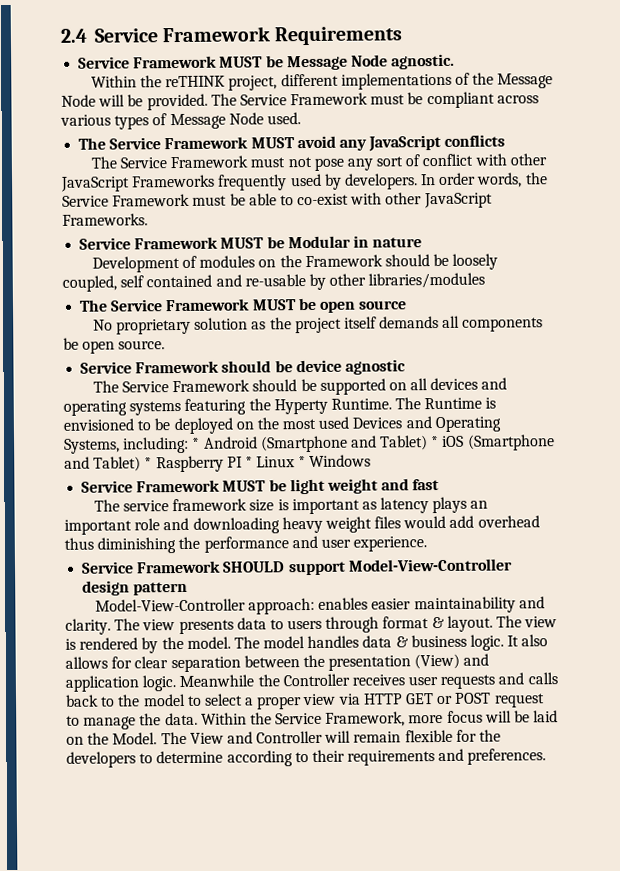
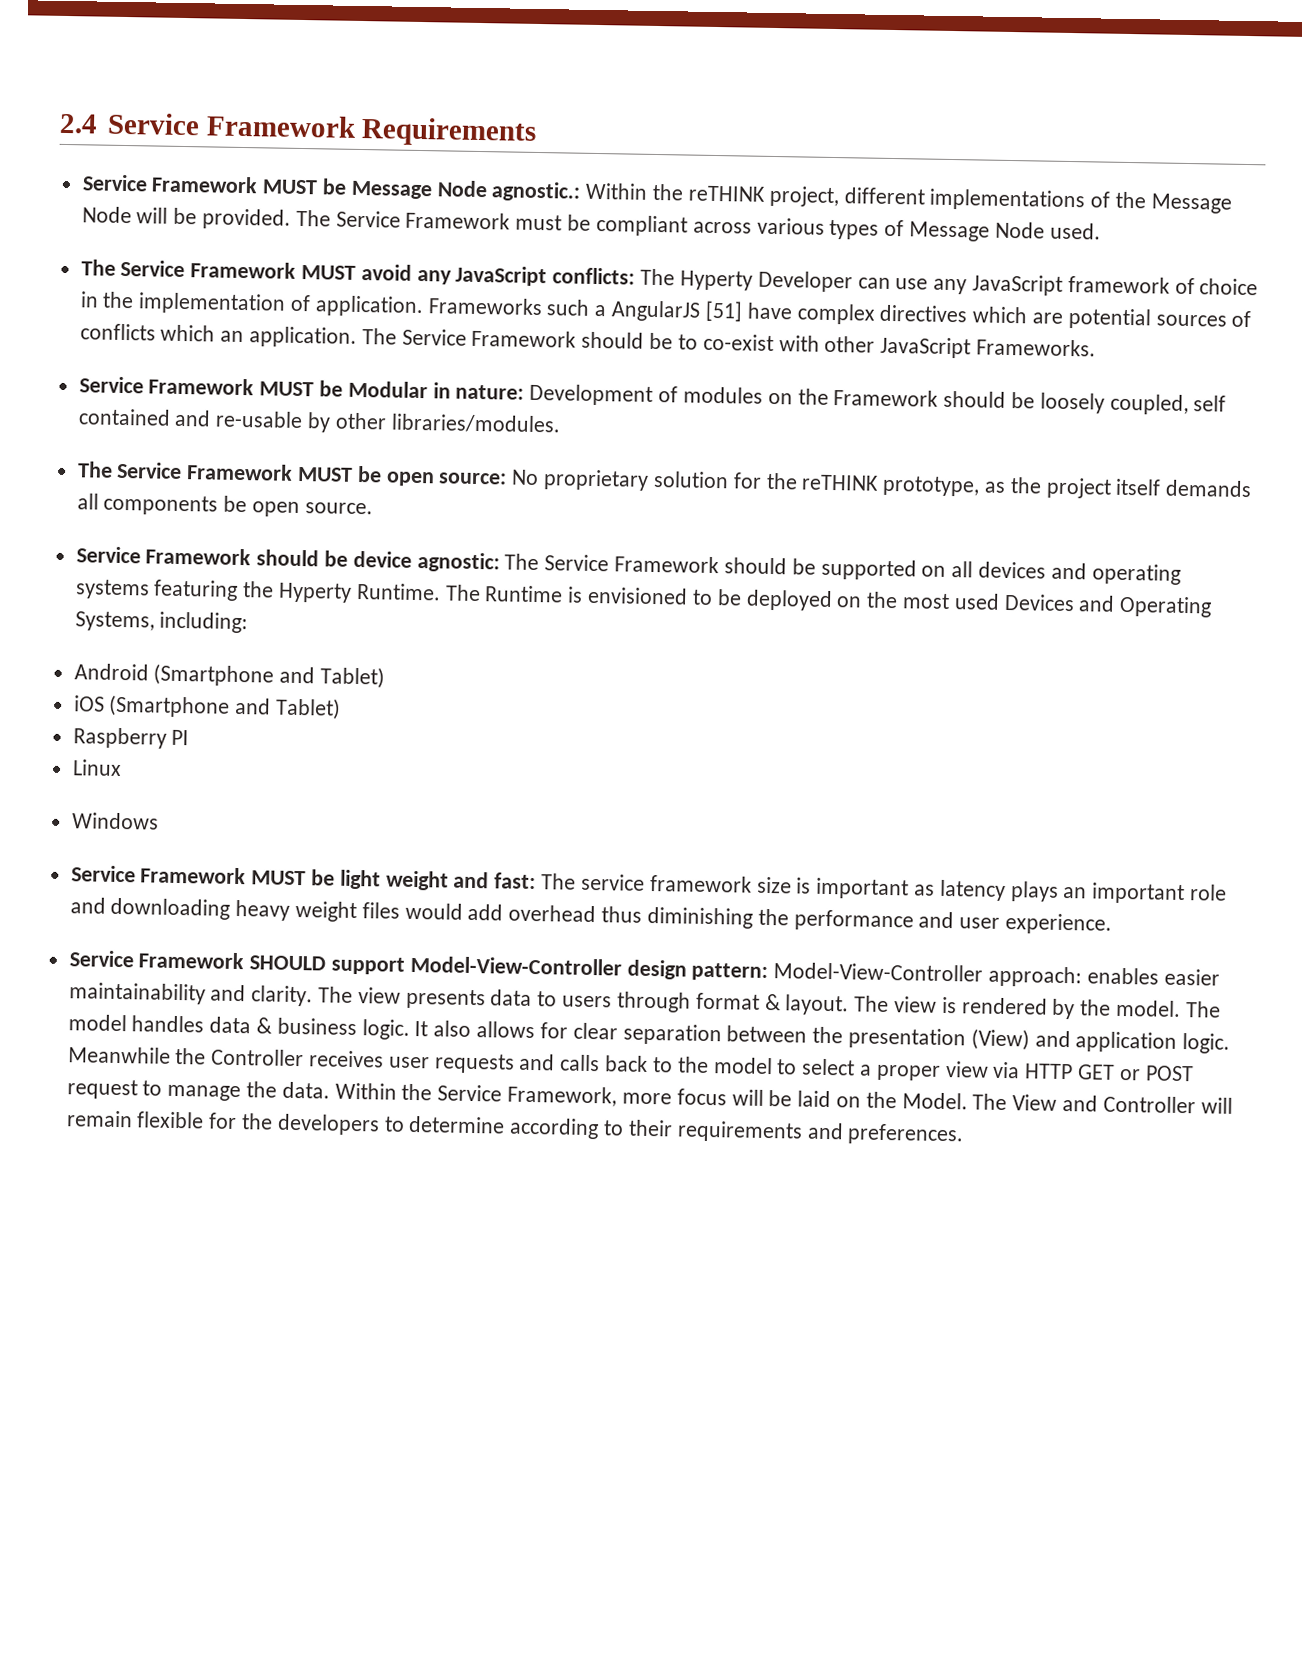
[391,53,456,70] agnostic. // -> [491,181,582,202] agnostic.:
[444,134,506,147] [90,153,547,171] [61,172,548,192] [62,193,277,207] conflicts // The Service Framework must not pose any sort of conflict with other JavaScript Frameworks frequently used by developers. In order words, the Service Framework must be able -> [552,267,1259,296] [79,291,1252,330] [79,323,674,350] conflicts: The Hyperty Developer can use any JavaScript framework of choice in the implementation of application. Frameworks such a AngularJS [51] have complex directives which are potential sources of conflicts which an application. The Service Framework should be
[372,237,423,248] nature // -> [455,384,525,400] nature:
[368,272,486,289] libraries/modules -> [390,413,561,434] libraries/modules.
[358,300,408,310] source // -> [438,472,508,485] source:
(249, 323) none -> [732,472,981,497] for the reTHINK prototype,
[344,359,406,375] agnostic // -> [416,551,500,573] agnostic:
[192,437,201,449] * -> (249, 622) //
[431,436,440,448] * -> (386, 677) //
[144,457,153,469] * -> (342, 708) //
[244,456,253,468] * -> (190, 737) //
[298,456,307,468] * -> (122, 768) //
[412,479,440,491] fast // -> [494,872,537,890] fast:
[133,581,189,596] pattern // -> [691,962,769,982] pattern:

